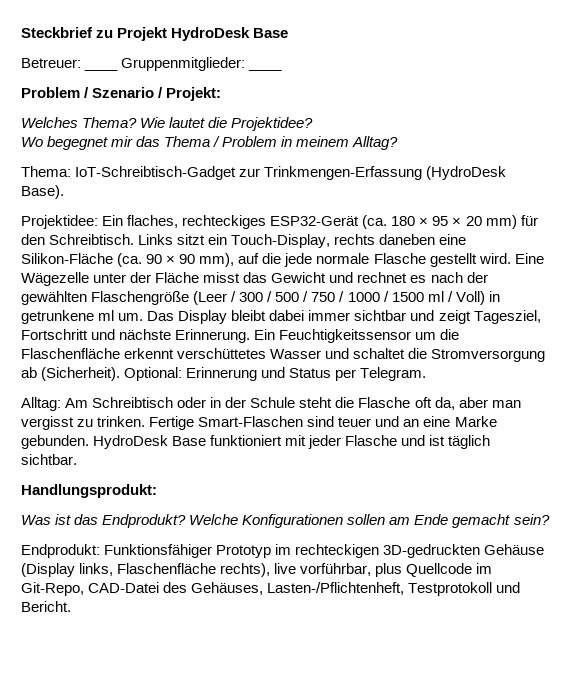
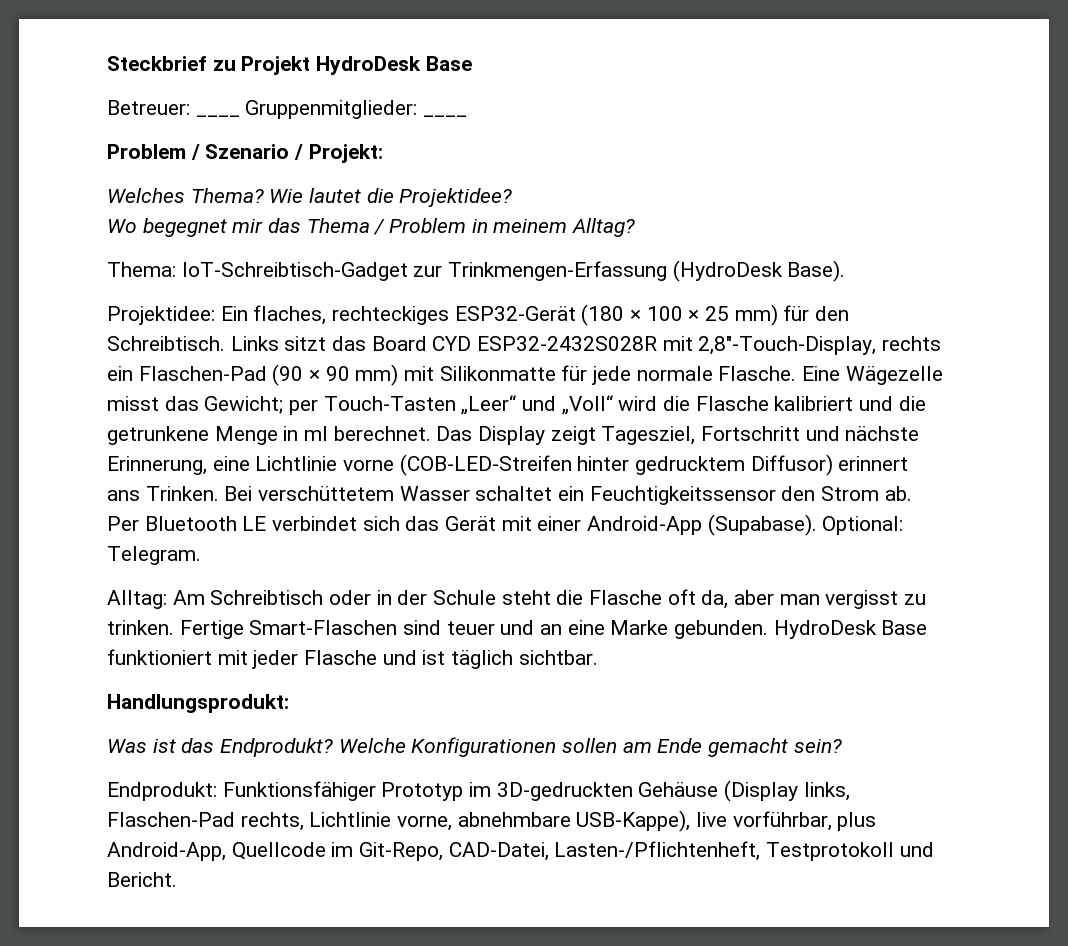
[362,215,482,229] (ca. 180 × 95 × 20 -> [581,304,730,326] (180 × 100 × 25
[208,234,467,248] [21,253,544,267] [21,272,488,286] [21,291,500,305] [21,310,435,324] ein Touch-Display, rechts daneben eine Silikon-Fläche (ca. 90 × 90 mm), auf die jede normale Flasche gestellt wird. Eine Wägezelle unter der Fläche misst das Gewicht und rechnet es nach der gewählten Flaschengröße (Leer / 300 / 500 / 750 / 1000 / 1500 ml / Voll) in getrunkene ml um. Das Display bleibt dabei immer sichtbar und -> [332,336,942,355] [107,364,943,386] [107,395,926,415] [107,426,546,445] das Board CYD ESP32-2432S028R mit 2,8″-Touch-Display, rechts ein Flaschen-Pad (90 × 90 mm) mit Silikonmatte für jede normale Flasche. Eine Wägezelle misst das Gewicht; per Touch-Tasten „Leer“ und „Voll“ wird die Flasche kalibriert und die getrunkene Menge in ml berechnet. Das Display
[175,329,460,343] [21,348,546,362] [21,367,357,381] Erinnerung. Ein Feuchtigkeitssensor um die Flaschenfläche erkennt verschüttetes Wasser und schaltet die Stromversorgung ab (Sicherheit). Optional: Erinnerung und Status per -> [107,454,909,476] [107,486,912,505] [107,514,904,536] Erinnerung, eine Lichtlinie vorne (COB-LED-Streifen hinter gedrucktem Diffusor) erinnert ans Trinken. Bei verschüttetem Wasser schaltet ein Feuchtigkeitssensor den Strom ab. Per Bluetooth LE verbindet sich das Gerät mit einer Android-App (Supabase). Optional:
[295,544,380,558] rechteckigen -> (492, 789) none
[117,563,271,577] Flaschenfläche rechts), -> [107,810,691,832] Flaschen-Pad rechts, Lichtlinie vorne, abnehmbare USB-Kappe),
(403, 570) none -> [107,842,226,861] Android-App,
[88,582,264,595] CAD-Datei des Gehäuses, -> [448,842,549,861] CAD-Datei,

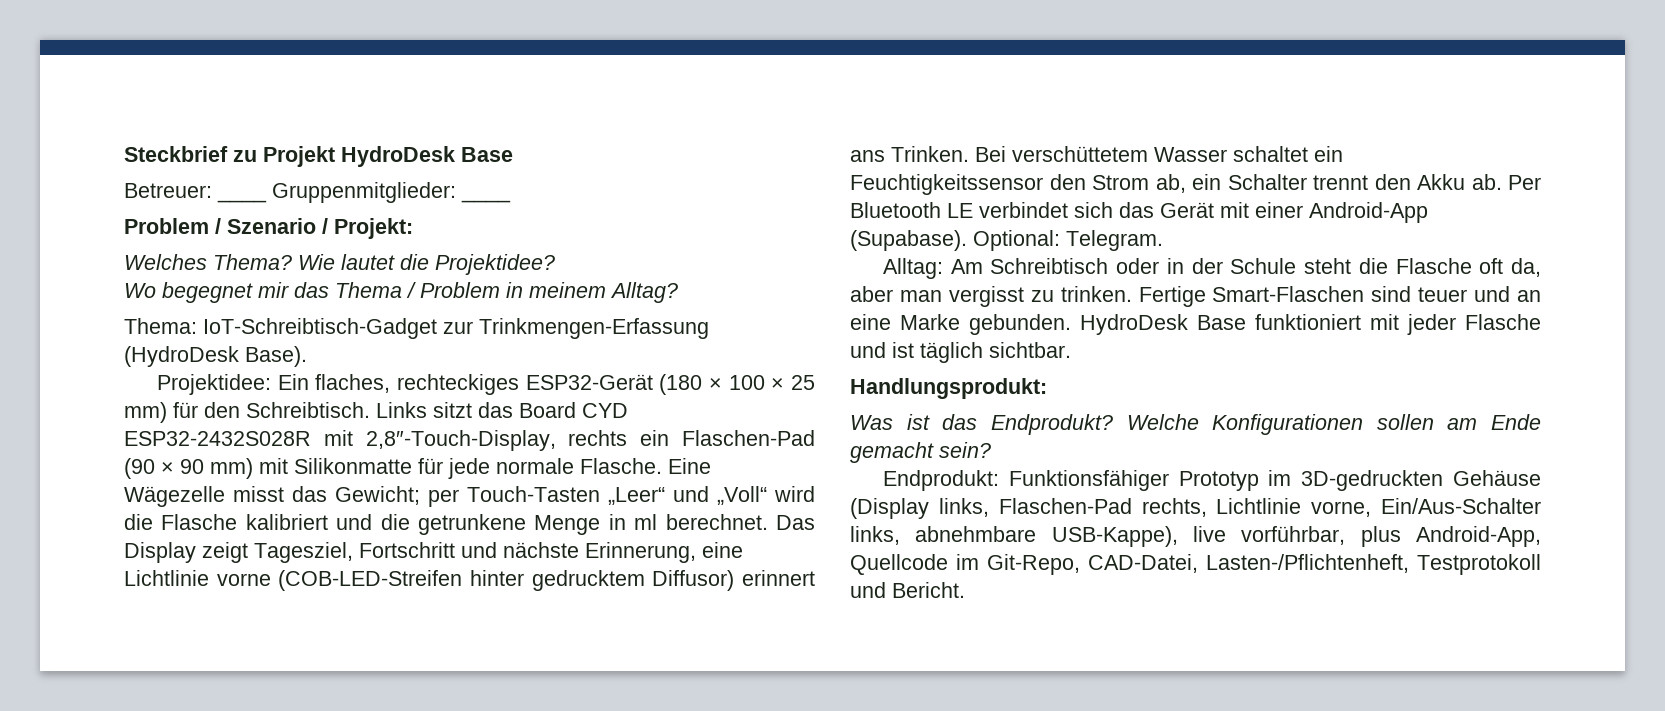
(880, 493) none -> [1155,174,1465,193] ab, ein Schalter trennt den Akku
(453, 823) none -> [1381,498,1541,514] [850,526,900,545] Ein/Aus-Schalter links,

